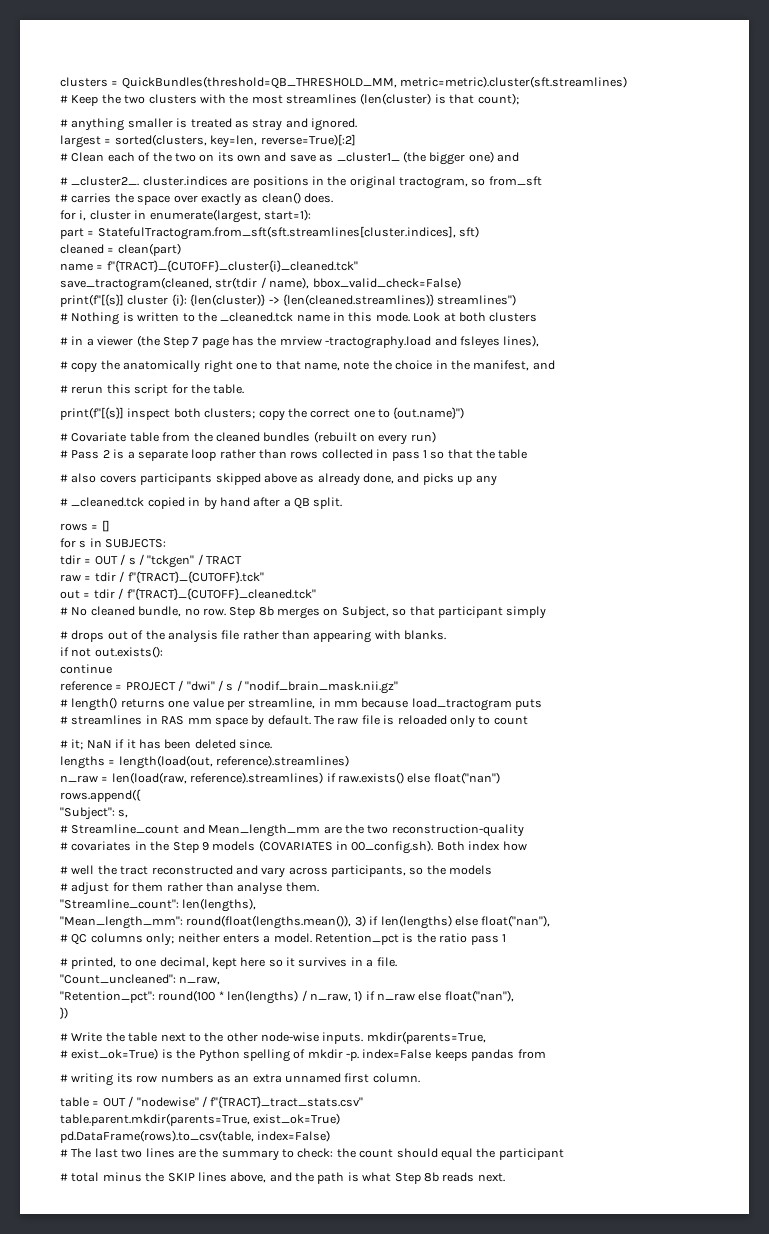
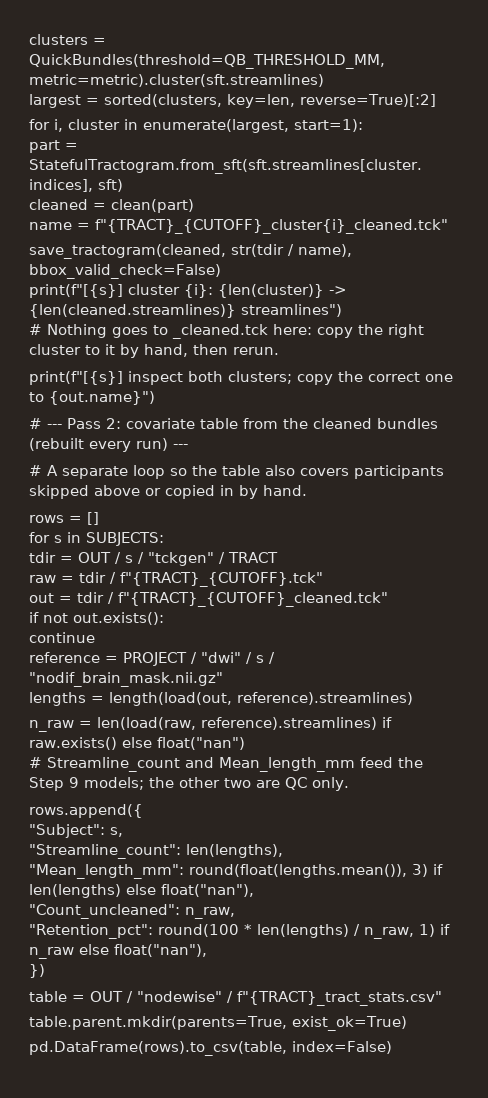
[60,93,519,106] [60,118,357,131] // # Keep the two clusters with the most streamlines (len(cluster) is that count); // # anything smaller is treated as stray and ignored. -> (324, 80) none
[60,151,519,165] [60,176,542,189] [60,192,333,206] // # Clean each of the two on its own and save as _cluster1_ (the bigger one) and // # _cluster2_. cluster.indices are positions in the original tractogram, so from_sft // # carries the space over exactly as clean() does. -> (436, 100) none
[122,312,538,322] [60,335,540,349] [60,360,555,373] [60,384,245,396] is written to the _cleaned.tck name in this mode. Look at both clusters // # in a viewer (the Step 7 page has the mrview -tractography.load and fsleyes lines), // # copy the anatomically right one to that name, note the choice in the manifest, and // # rerun this script for the table. -> [112,324,424,339] [29,344,279,358] goes to _cleaned.tck here: copy the right cluster to it by hand, then rerun.
[71,432,127,442] Covariate -> [47,418,195,429] --- Pass 2: covariate
[360,434,375,442] on -> (84, 444) none
[60,449,528,461] [60,474,68,482] // # Pass 2 is a separate loop rather than rows collected in pass 1 so that the table // # -> [173,444,188,449] [29,465,260,479] --- // # A separate loop so the table
[300,473,497,486] [60,497,343,510] as already done, and picks up any // # _cleaned.tck copied in by hand after a QB split. -> [145,485,307,499] or copied in by hand.
[60,606,547,619] [60,630,447,643] // # No cleaned bundle, no row. Step 8b merges on Subject, so that participant simply // # drops out of the analysis file rather than appearing with blanks. -> (388, 599) none
[60,697,543,711] [60,715,528,728] [60,739,272,750] // # length() returns one value per streamline, in mm because load_tractogram puts // # streamlines in RAS mm space by default. The raw file is reloaded only to count // # it; NaN if it has been deleted since. -> (223, 679) none
[60,789,141,802] [60,807,129,820] [60,824,524,837] [60,840,527,854] [60,865,493,878] [60,882,319,895] rows.append({ // "Subject": s, // # Streamline_count and Mean_length_mm are the two reconstruction-quality // # covariates in the Step 9 models (COVARIATES in 00_config.sh). Both index how // # well the tract reconstructed and vary across participants, so the models // # adjust for them rather than analyse them. -> [29,757,423,772] [29,777,349,791] [29,804,143,818] [29,824,123,838] # Streamline_count and Mean_length_mm feed the Step 9 models; the other two are QC only. // rows.append({ // "Subject": s,
[60,933,506,946] [60,957,397,969] // # QC columns only; neither enters a model. Retention_pct is the ratio pass 1 // # printed, to one decimal, kept here so it survives in a file. -> (254, 890) none
[60,1031,486,1044] [60,1048,546,1062] [60,1073,420,1086] // # Write the table next to the other node-wise inputs. mkdir(parents=True, // # exist_ok=True) is the Python spelling of mkdir -p. index=False keeps pandas from // # writing its row numbers as an extra unnamed first column. -> (45, 971) none
[60,1148,564,1161] [60,1172,505,1184] // # The last two lines are the summary to check: the count should equal the participant // # total minus the SKIP lines above, and the path is what Step 8b reads next. -> (392, 1047) none

